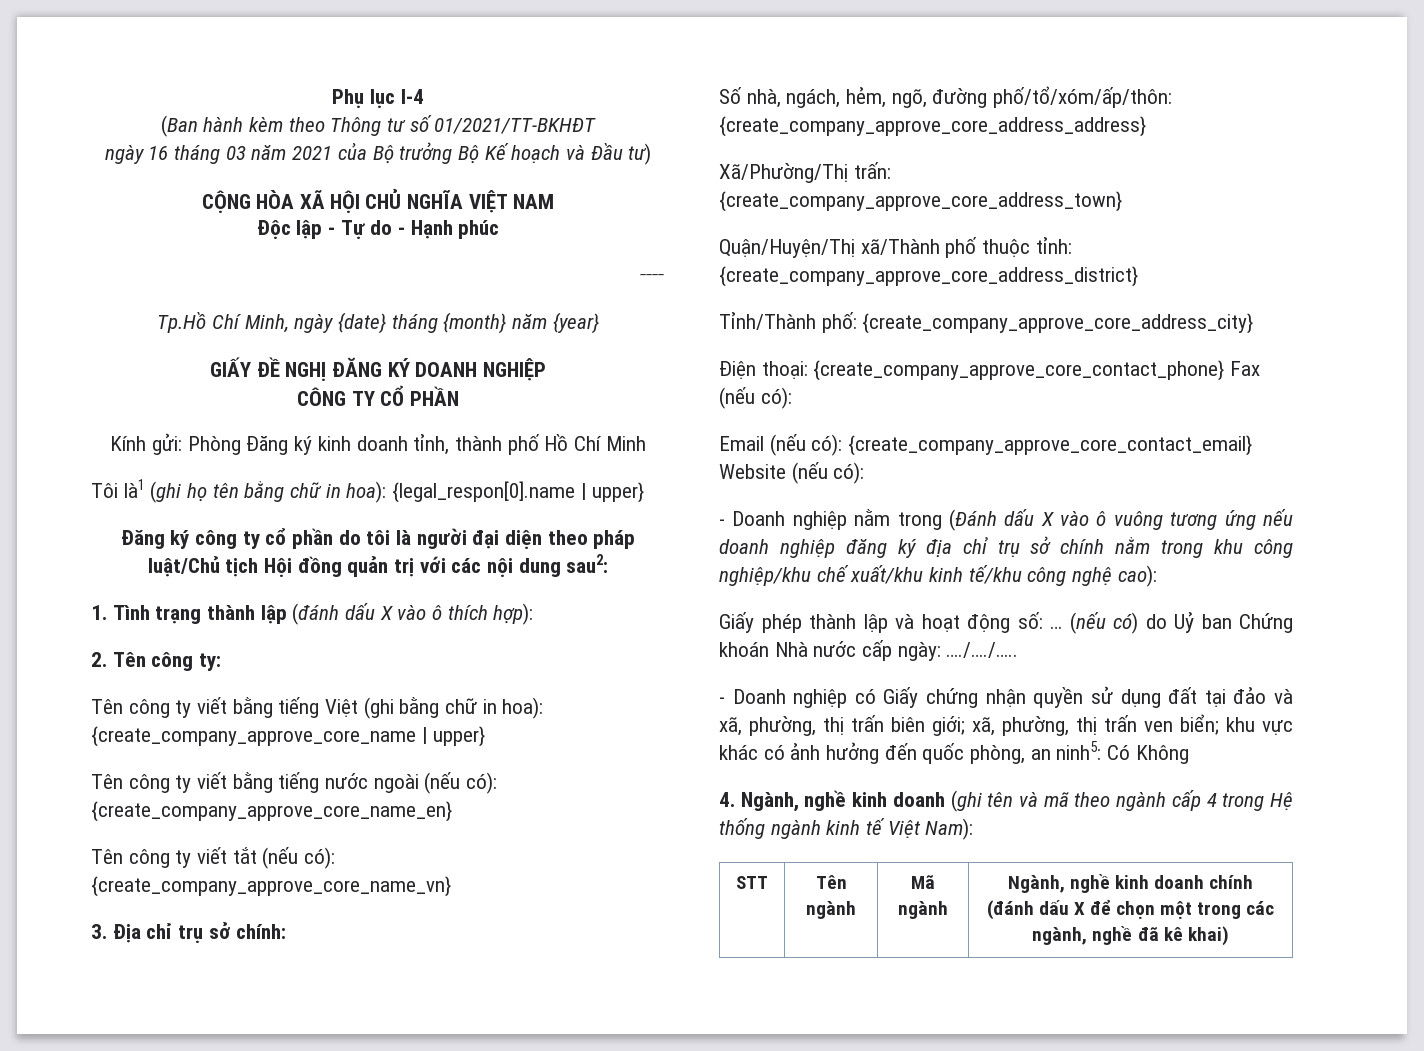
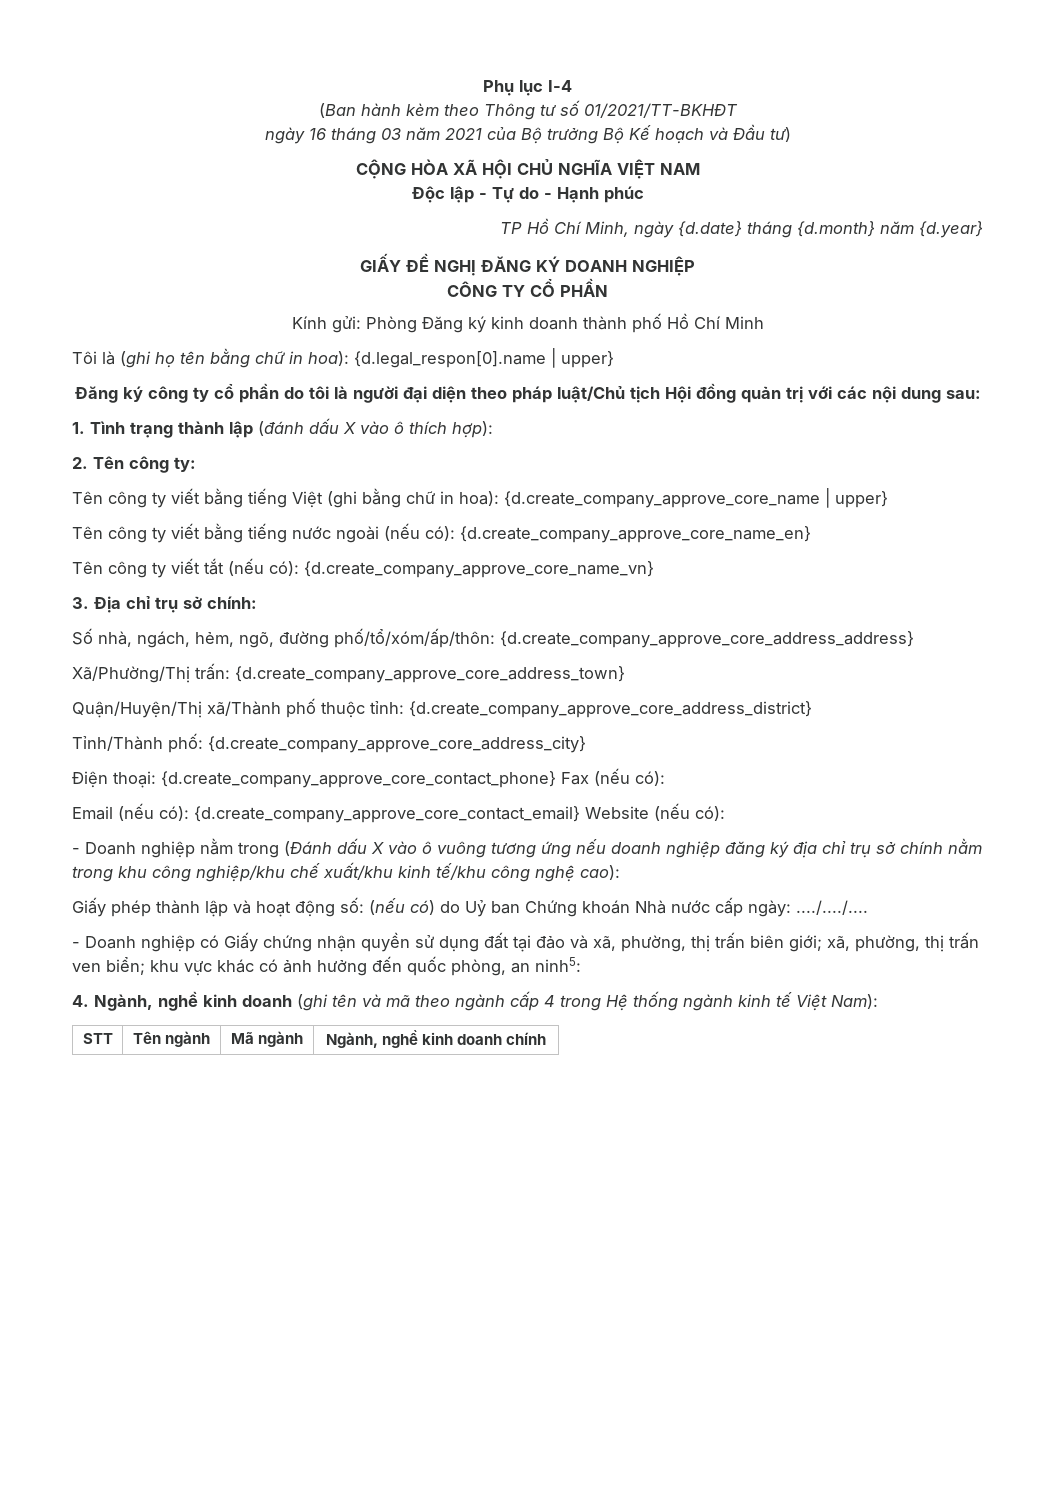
[640,274,665,276] [157,312,207,333] ____ // Tp.Hồ -> [500,218,549,234] TP Hồ
[338,312,599,334] {date} tháng {month} năm {year} -> [678,221,983,238] {d.date} tháng {d.month} năm {d.year}
[413,434,450,455] tỉnh, -> (578, 323) none
[123,479,145,498] là1 -> [102,351,115,365] là
[392,481,576,503] {legal_respon[0].name -> [354,351,546,368] {d.legal_respon[0].name
[566,554,609,573] sau2: -> [945,390,981,399] sau:
[91,726,416,747] {create_company_approve_core_name -> [504,491,820,508] {d.create_company_approve_core_name
[91,801,452,822] {create_company_approve_core_name_en} -> [460,526,811,543] {d.create_company_approve_core_name_en}
[91,876,451,897] {create_company_approve_core_name_vn} -> [304,561,654,578] {d.create_company_approve_core_name_vn}
[719,116,1146,137] {create_company_approve_core_address_address} -> [500,631,914,648] {d.create_company_approve_core_address_address}
[719,191,1122,212] {create_company_approve_core_address_town} -> [235,666,625,683] {d.create_company_approve_core_address_town}
[719,266,1138,287] {create_company_approve_core_address_district} -> [409,701,812,718] {d.create_company_approve_core_address_district}
[862,313,1254,334] {create_company_approve_core_address_city} -> [208,736,586,753] {d.create_company_approve_core_address_city}
[813,360,1225,381] {create_company_approve_core_contact_phone} -> [161,771,556,788] {d.create_company_approve_core_contact_phone}
[848,435,1253,456] {create_company_approve_core_contact_email} -> [194,806,580,823] {d.create_company_approve_core_contact_email}
[1050,626,1062,629] … -> (364, 905) none
[946,642,1019,658] …./…./….. -> [796,900,868,915] ..../..../....
[1107,745,1189,764] Có Không -> (581, 964) none
[986,899,1275,920] [1032,926,1229,946] (đánh dấu X để chọn một trong các ngành, nghề đã kê khai) -> (547, 1038) none

